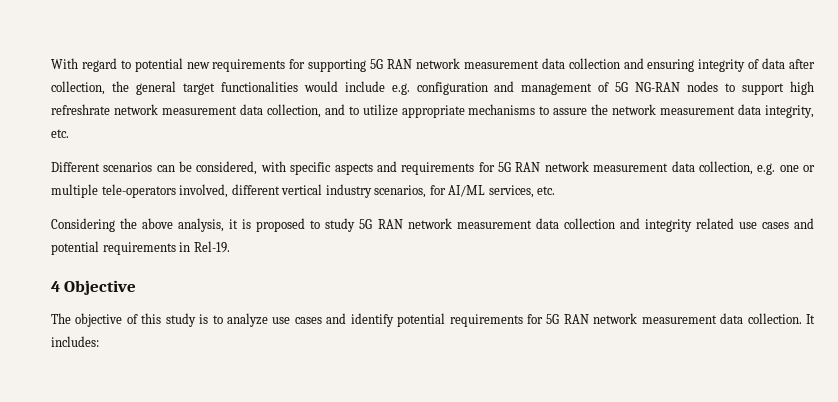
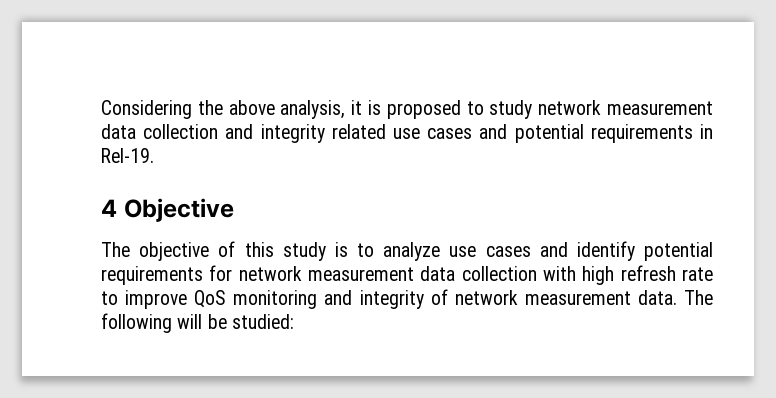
[51,58,816,72] [51,81,815,95] [51,104,814,118] [51,129,69,138] [51,161,815,175] [51,184,556,198] With regard to potential new requirements for supporting 5G RAN network measurement data collection and ensuring integrity of data after collection, the general target functionalities would include e.g. configuration and management of 5G NG-RAN nodes to support high refreshrate network measurement data collection, and to utilize appropriate mechanisms to assure the network measurement data integrity, etc. // Different scenarios can be considered, with specific aspects and requirements for 5G RAN network measurement data collection, e.g. one or multiple tele-operators involved, different vertical industry scenarios, for AI/ML services, etc. // -> (101, 109) none
[359,219,403,229] 5G RAN -> (533, 109) none
[546,313,816,324] [51,336,99,347] 5G RAN network measurement data collection. It includes: -> [238,265,713,285] [101,289,714,309] [101,313,294,333] network measurement data collection with high refresh rate to improve QoS monitoring and integrity of network measurement data. The following will be studied:

